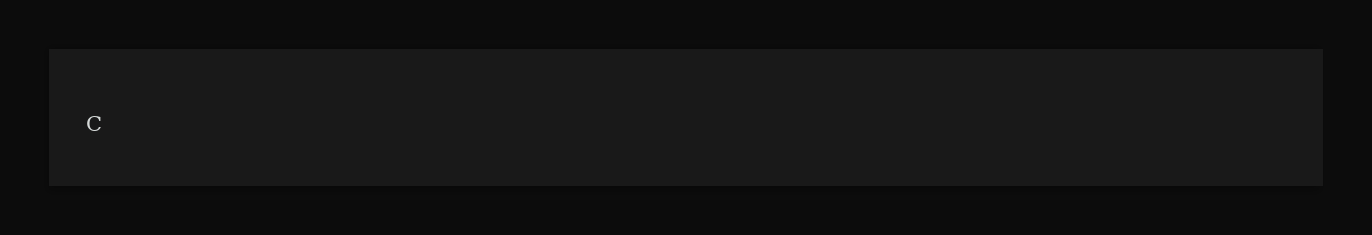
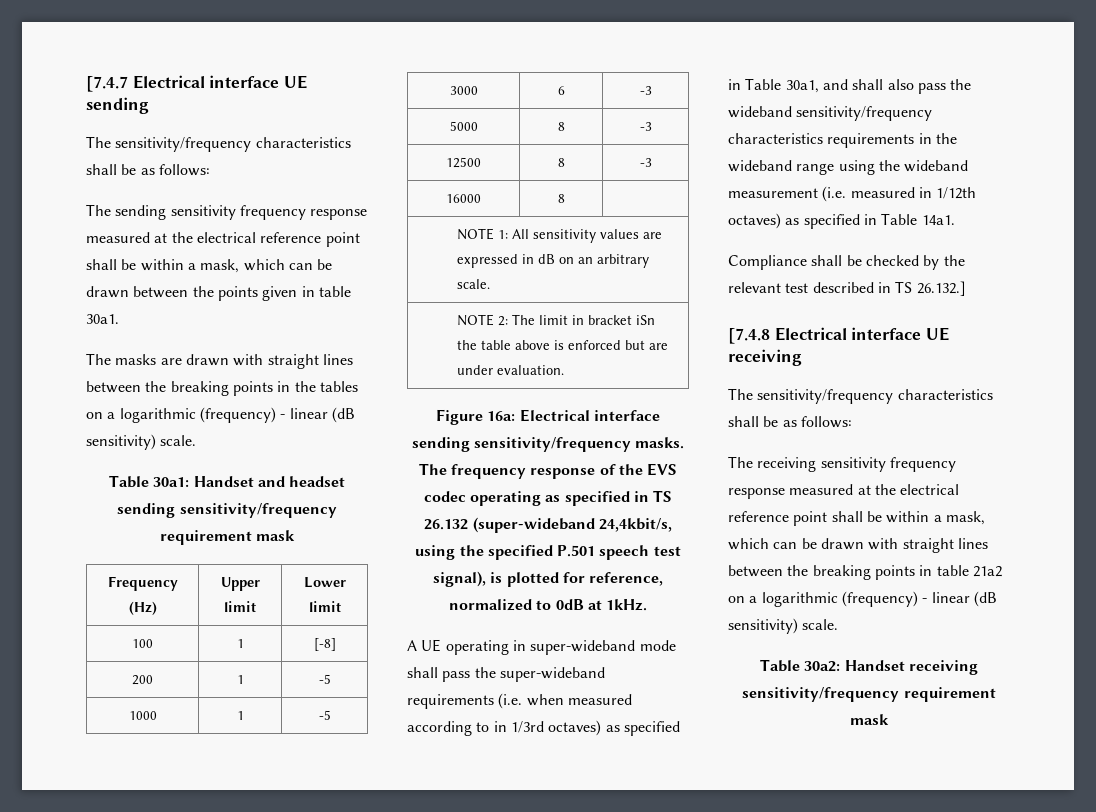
[86,116,102,131] C -> [86,75,308,92] [86,97,149,114] [86,136,351,152] [86,164,210,176] [86,204,368,220] [86,232,360,247] [86,259,333,273] [86,286,351,301] [86,314,119,324] [86,353,353,369] [86,381,358,396] [86,407,355,423] [86,434,197,450] [108,475,346,488] [117,503,337,518] [159,530,296,545] [107,576,178,591] [128,601,157,615] [220,577,260,591] [224,601,256,612] [303,577,346,588] [308,601,341,612] [132,639,153,648] [236,639,244,648] [313,638,336,651] [132,675,153,685] [236,675,244,684] [318,674,331,684] [128,711,157,720] [236,711,244,720] [318,710,331,720] [449,86,478,95] [557,86,565,95] [639,86,652,95] [449,121,478,131] [557,122,565,131] [639,122,652,131] [446,157,481,168] [557,158,565,167] [639,158,652,167] [446,194,481,203] [557,194,565,203] [457,228,663,243] [457,254,650,268] [457,279,491,289] [457,314,656,326] [457,340,669,350] [457,365,565,375] [436,409,660,425] [411,437,685,452] [418,463,678,479] [423,490,673,506] [424,517,672,533] [415,545,681,560] [432,571,664,587] [448,599,648,611] [407,639,676,655] [407,667,605,682] [407,693,632,709] [407,720,680,736] [728,78,972,94] [728,106,933,121] [728,133,957,148] [728,160,969,175] [728,186,977,202] [728,213,955,229] [728,255,965,270] [728,281,966,296] [728,327,950,344] [728,349,802,366] [728,388,993,404] [728,416,852,428] [728,456,956,472] [728,484,960,499] [728,511,985,526] [728,538,988,553] [728,565,1002,580] [728,591,997,607] [728,618,839,634] [760,659,978,675] [742,687,996,702] [850,714,889,725] [7.4.7 Electrical interface UE sending // The sensitivity/frequency characteristics shall be as follows: // The sending sensitivity frequency response measured at the electrical reference point shall be within a mask, which can be drawn between the points given in table 30a1. // The masks are drawn with straight lines between the breaking points in the tables on a logarithmic (frequency) - linear (dB sensitivity) scale. // Table 30a1: Handset and headset sending sensitivity/frequency requirement mask // Frequency (Hz) | Upper limit | Lower limit // 100 | 1 | [-8] // 200 | 1 | -5 // 1000 | 1 | -5 // 3000 | 6 | -3 // 5000 | 8 | -3 // 12500 | 8 | -3 // 16000 | 8 | // NOTE 1: All sensitivity values are expressed in dB on an arbitrary scale. // NOTE 2: The limit in bracket iSn the table above is enforced but are under evaluation. // Figure 16a: Electrical interface sending sensitivity/frequency masks. The frequency response of the EVS codec operating as specified in TS 26.132 (super-wideband 24,4kbit/s, using the specified P.501 speech test signal), is plotted for reference, normalized to 0dB at 1kHz. // A UE operating in super-wideband mode shall pass the super-wideband requirements (i.e. when measured according to in 1/3rd octaves) as specified in Table 30a1, and shall also pass the wideband sensitivity/frequency characteristics requirements in the wideband range using the wideband measurement (i.e. measured in 1/12th octaves) as specified in Table 14a1. // Compliance shall be checked by the relevant test described in TS 26.132.] // [7.4.8 Electrical interface UE receiving // The sensitivity/frequency characteristics shall be as follows: // The receiving sensitivity frequency response measured at the electrical reference point shall be within a mask, which can be drawn with straight lines between the breaking points in table 21a2 on a logarithmic (frequency) - linear (dB sensitivity) scale. // Table 30a2: Handset receiving sensitivity/frequency requirement mask

